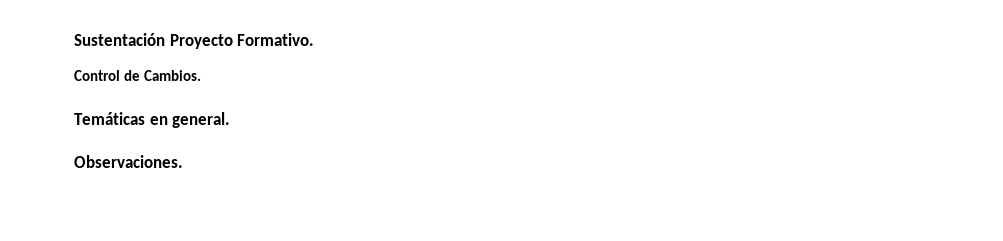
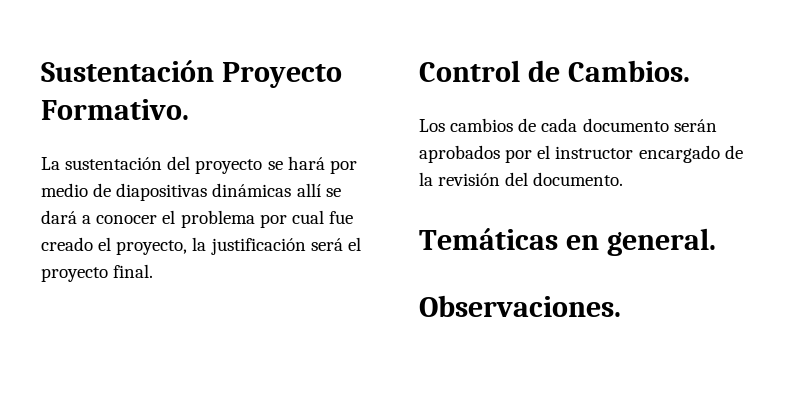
[74,70,201,81] Control de Cambios. -> [41,156,357,174] [41,183,341,201] [41,210,353,228] [41,237,361,255] [41,264,154,282] [419,60,690,82] [419,118,717,132] [419,145,743,163] [419,172,624,186] La sustentación del proyecto se hará por medio de diapositivas dinámicas allí se dará a conocer el problema por cual fue creado el proyecto, la justificación será el proyecto final. // Control de Cambios. // Los cambios de cada documento serán aprobados por el instructor encargado de la revisión del documento.

